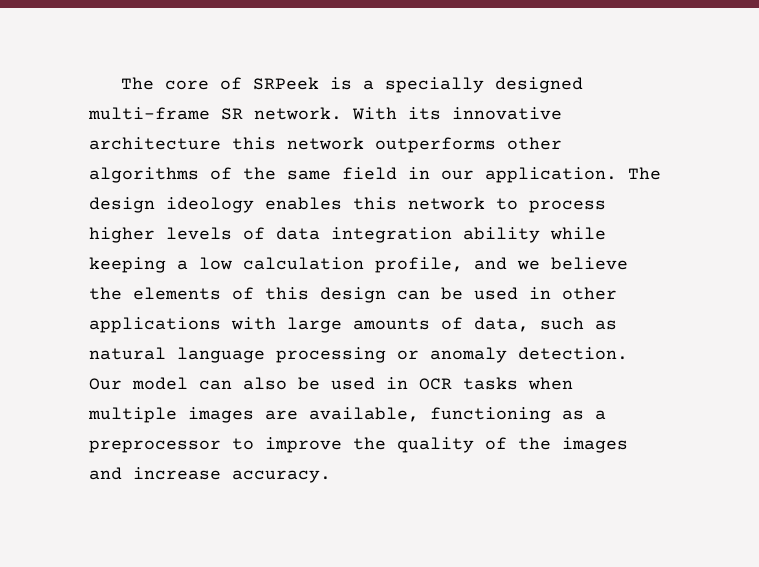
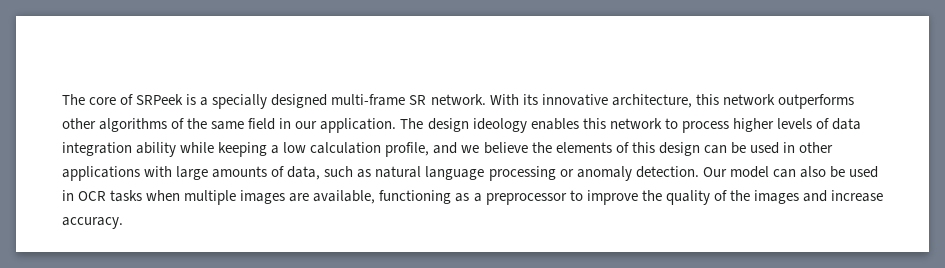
[89,137,221,150] architecture -> [611,94,692,108] architecture,

